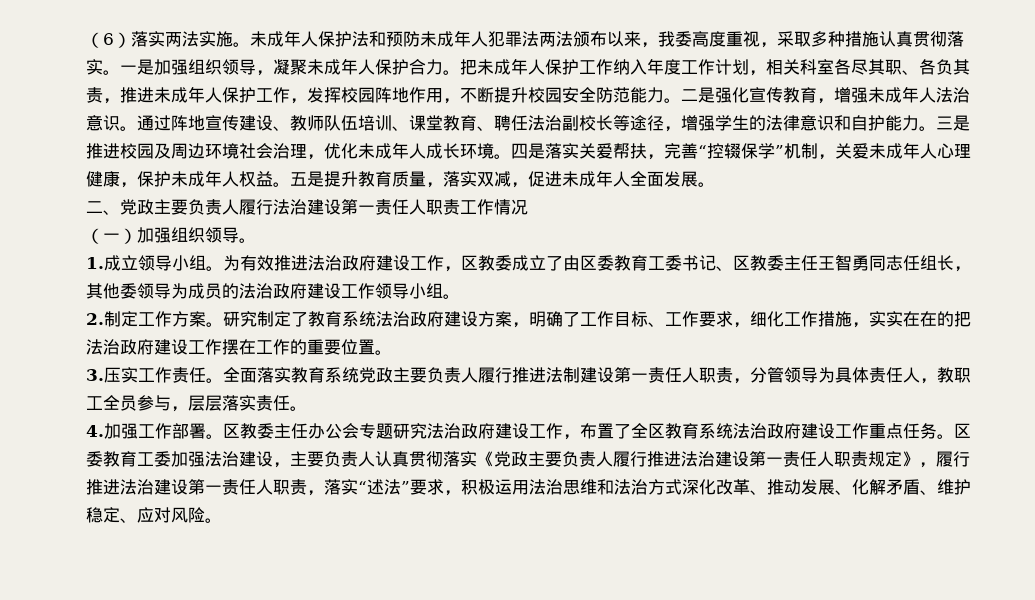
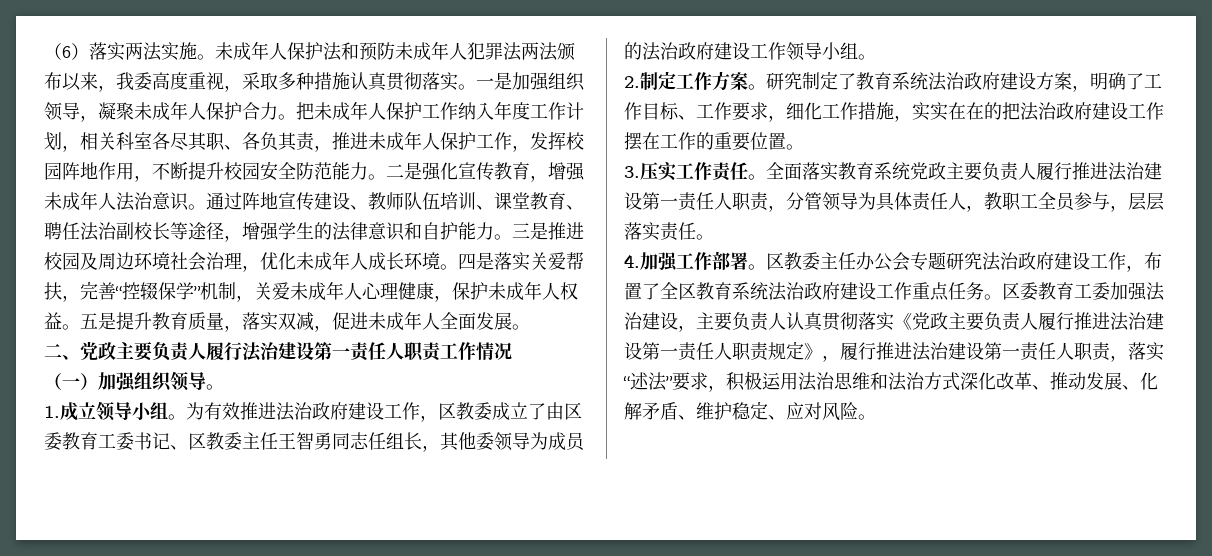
[563,367,580,383] 制 -> [1126,162,1145,180] 治

